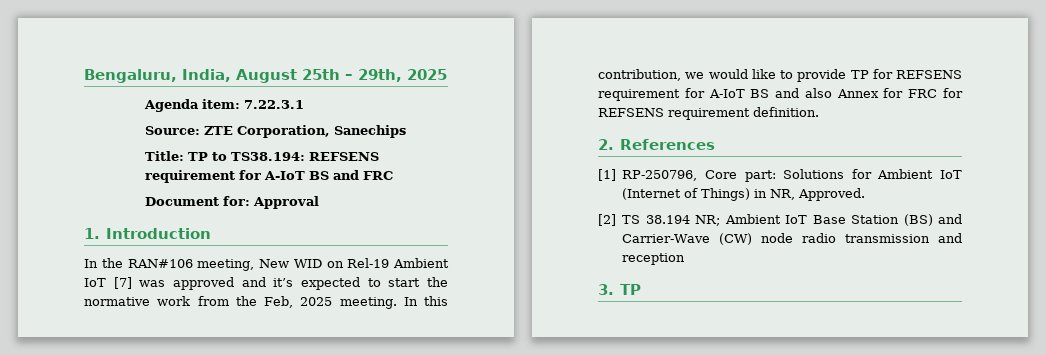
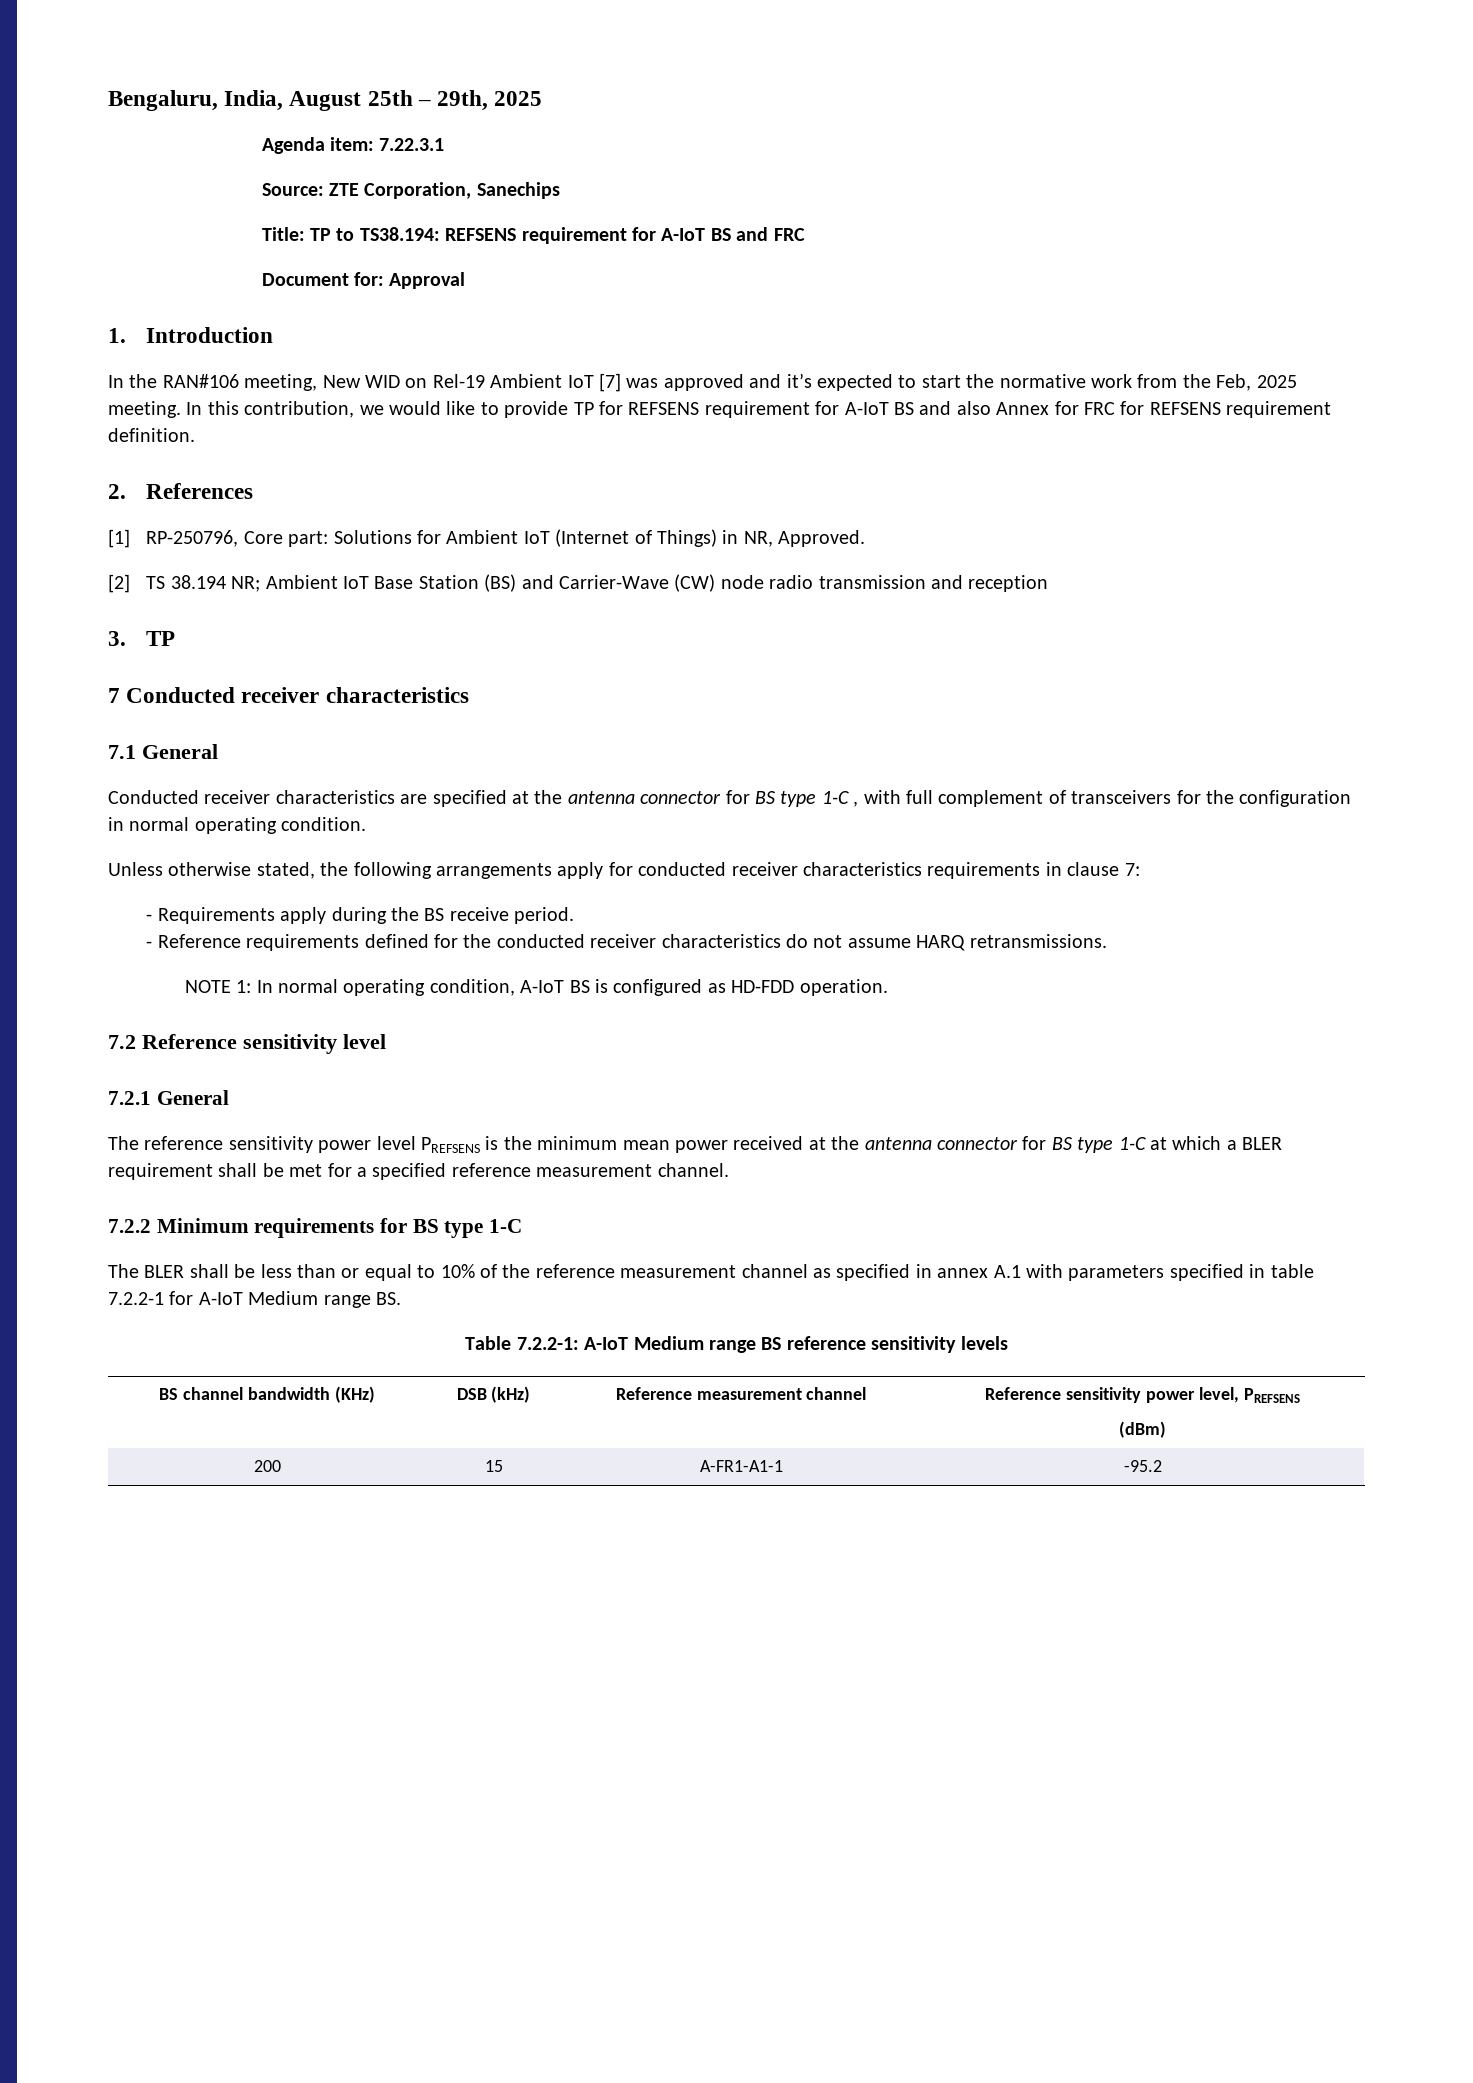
(642, 289) none -> [108,687,469,703] [108,744,218,759] [108,790,1352,807] [108,817,367,834] [108,862,1140,879] [146,907,575,924] [146,934,1107,951] [184,979,888,996] [108,1034,386,1054] [108,1090,229,1105] [108,1136,1283,1153] [108,1163,729,1180] [108,1218,523,1238] [108,1264,1314,1281] [108,1291,401,1308] [465,1336,1008,1353] [159,1386,375,1403] [456,1386,531,1403] [615,1387,867,1400] [985,1387,1300,1403] [1119,1421,1166,1438] [253,1460,281,1472] [484,1460,503,1472] [699,1460,783,1472] [1123,1460,1162,1472] // 7 Conducted receiver characteristics // 7.1 General // Conducted receiver characteristics are specified at the antenna connector for BS type 1-C , with full complement of transceivers for the configuration in normal operating condition. // Unless otherwise stated, the following arrangements apply for conducted receiver characteristics requirements in clause 7: // - Requirements apply during the BS receive period. // - Reference requirements defined for the conducted receiver characteristics do not assume HARQ retransmissions. // NOTE 1: In normal operating condition, A-IoT BS is configured as HD-FDD operation. // 7.2 Reference sensitivity level // 7.2.1 General // The reference sensitivity power level PREFSENS is the minimum mean power received at the antenna connector for BS type 1-C at which a BLER requirement shall be met for a specified reference measurement channel. // 7.2.2 Minimum requirements for BS type 1-C // The BLER shall be less than or equal to 10% of the reference measurement channel as specified in annex A.1 with parameters specified in table 7.2.2-1 for A-IoT Medium range BS. // Table 7.2.2-1: A-IoT Medium range BS reference sensitivity levels // BS channel bandwidth (KHz) | DSB (kHz) | Reference measurement channel | Reference sensitivity power level, PREFSENS // (dBm) // 200 | 15 | A-FR1-A1-1 | -95.2

